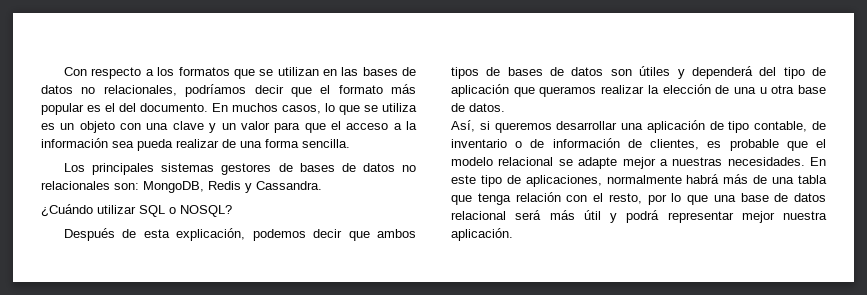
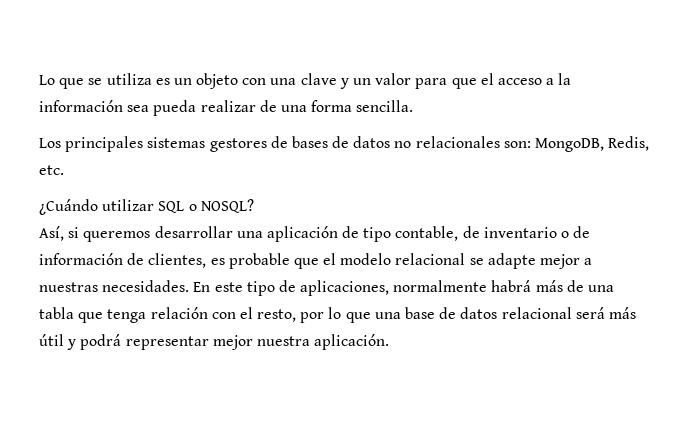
[64,67,416,79] [41,84,416,97] [41,103,335,115] Con respecto a los formatos que se utilizan en las bases de datos no relacionales, podríamos decir que el formato más popular es el del documento. En muchos casos, lo -> [39,75,55,85] Lo
[208,181,322,193] Redis y Cassandra. -> [608,136,650,151] [39,165,64,175] Redis, etc.
[64,228,417,241] [451,66,826,79] [451,84,826,97] [451,103,505,112] // Después de esta explicación, podemos decir que ambos tipos de bases de datos son útiles y dependerá del tipo de aplicación que queramos realizar la elección de una u otra base de datos. -> (254, 206) none

